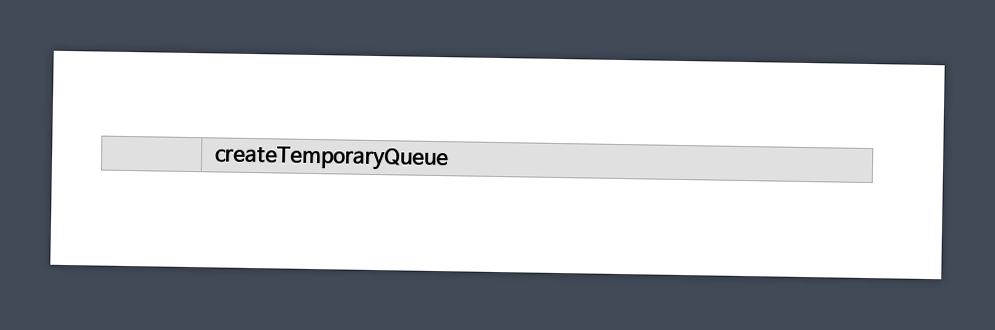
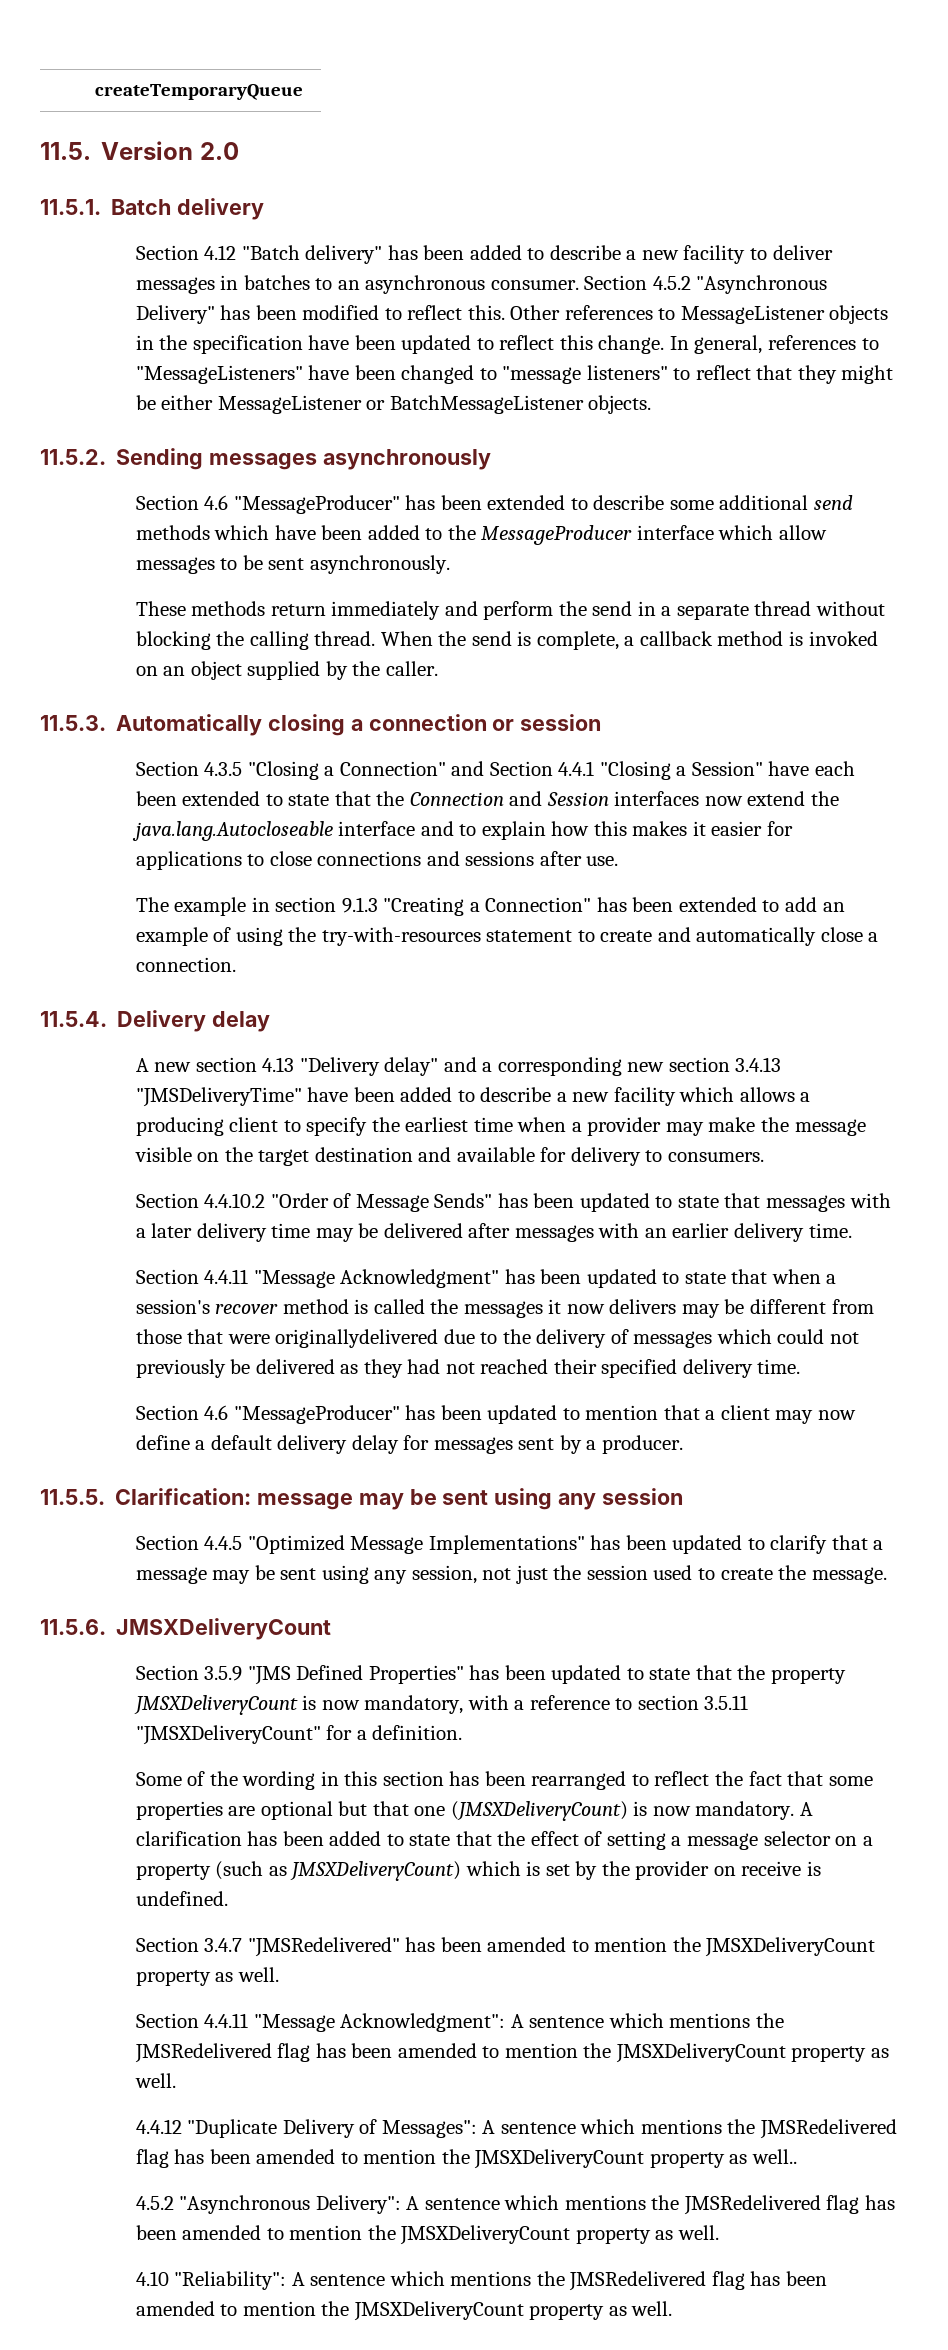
(450, 158) none -> [40,141,239,160] [40,198,265,220] [135,245,833,264] [135,275,828,294] [135,305,889,324] [135,335,879,354] [135,365,894,384] [135,395,652,414] [40,448,491,470] [135,495,853,514] [135,525,827,545] [135,555,450,574] [135,601,885,620] [135,631,878,650] [135,661,438,680] [40,714,602,736] [135,761,855,780] [135,791,839,806] [131,821,793,841] [135,851,619,870] [135,897,845,916] [135,927,879,946] [135,957,236,972] [40,1010,271,1032] [135,1057,782,1076] [135,1087,811,1107] [135,1117,866,1136] [134,1147,764,1166] [135,1193,891,1212] [135,1223,852,1242] [135,1269,837,1288] [135,1299,874,1318] [135,1329,859,1348] [135,1359,801,1378] [135,1405,856,1424] [135,1435,683,1454] [40,1488,683,1510] [135,1535,884,1554] [135,1565,887,1584] [40,1618,332,1640] [135,1665,846,1685] [133,1695,749,1715] [135,1725,463,1745] [135,1771,873,1790] [135,1801,813,1821] [135,1831,873,1850] [135,1861,821,1881] [135,1891,228,1906] [135,1937,876,1957] [135,1967,279,1986] [135,2013,784,2032] [134,2043,889,2063] [134,2073,176,2088] [135,2119,897,2139] [135,2149,797,2169] [135,2195,895,2215] [135,2225,719,2245] [135,2271,827,2291] [135,2301,673,2321] // 11.5. Version 2.0 // 11.5.1. Batch delivery // Section 4.12 "Batch delivery" has been added to describe a new facility to deliver messages in batches to an asynchronous consumer. Section 4.5.2 "Asynchronous Delivery" has been modified to reflect this. Other references to MessageListener objects in the specification have been updated to reflect this change. In general, references to "MessageListeners" have been changed to "message listeners" to reflect that they might be either MessageListener or BatchMessageListener objects. // 11.5.2. Sending messages asynchronously // Section 4.6 "MessageProducer" has been extended to describe some additional send methods which have been added to the MessageProducer interface which allow messages to be sent asynchronously. // These methods return immediately and perform the send in a separate thread without blocking the calling thread. When the send is complete, a callback method is invoked on an object supplied by the caller. // 11.5.3. Automatically closing a connection or session // Section 4.3.5 "Closing a Connection" and Section 4.4.1 "Closing a Session" have each been extended to state that the Connection and Session interfaces now extend the java.lang.Autocloseable interface and to explain how this makes it easier for applications to close connections and sessions after use. // The example in section 9.1.3 "Creating a Connection" has been extended to add an example of using the try-with-resources statement to create and automatically close a connection. // 11.5.4. Delivery delay // A new section 4.13 "Delivery delay" and a corresponding new section 3.4.13 "JMSDeliveryTime" have been added to describe a new facility which allows a producing client to specify the earliest time when a provider may make the message visible on the target destination and available for delivery to consumers. // Section 4.4.10.2 "Order of Message Sends" has been updated to state that messages with a later delivery time may be delivered after messages with an earlier delivery time. // Section 4.4.11 "Message Acknowledgment" has been updated to state that when a session's recover method is called the messages it now delivers may be different from those that were originallydelivered due to the delivery of messages which could not previously be delivered as they had not reached their specified delivery time. // Section 4.6 "MessageProducer" has been updated to mention that a client may now define a default delivery delay for messages sent by a producer. // 11.5.5. Clarification: message may be sent using any session // Section 4.4.5 "Optimized Message Implementations" has been updated to clarify that a message may be sent using any session, not just the session used to create the message. // 11.5.6. JMSXDeliveryCount // Section 3.5.9 "JMS Defined Properties" has been updated to state that the property JMSXDeliveryCount is now mandatory, with a reference to section 3.5.11 "JMSXDeliveryCount" for a definition. // Some of the wording in this section has been rearranged to reflect the fact that some properties are optional but that one (JMSXDeliveryCount) is now mandatory. A clarification has been added to state that the effect of setting a message selector on a property (such as JMSXDeliveryCount) which is set by the provider on receive is undefined. // Section 3.4.7 "JMSRedelivered" has been amended to mention the JMSXDeliveryCount property as well. // Section 4.4.11 "Message Acknowledgment": A sentence which mentions the JMSRedelivered flag has been amended to mention the JMSXDeliveryCount property as well. // 4.4.12 "Duplicate Delivery of Messages": A sentence which mentions the JMSRedelivered flag has been amended to mention the JMSXDeliveryCount property as well.. // 4.5.2 "Asynchronous Delivery": A sentence which mentions the JMSRedelivered flag has been amended to mention the JMSXDeliveryCount property as well. // 4.10 "Reliability": A sentence which mentions the JMSRedelivered flag has been amended to mention the JMSXDeliveryCount property as well.

